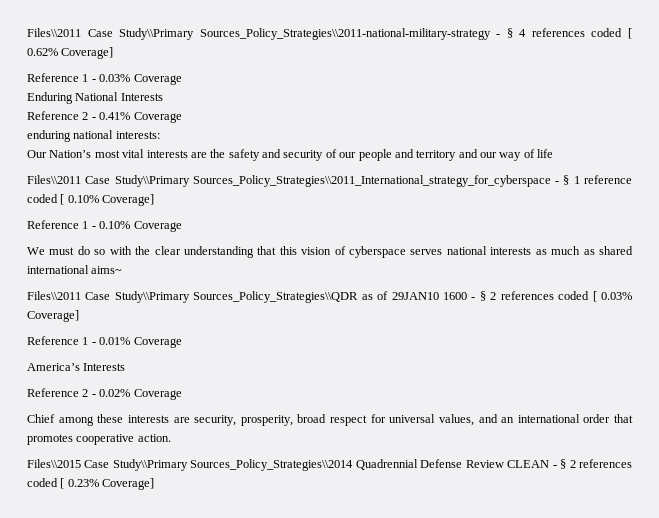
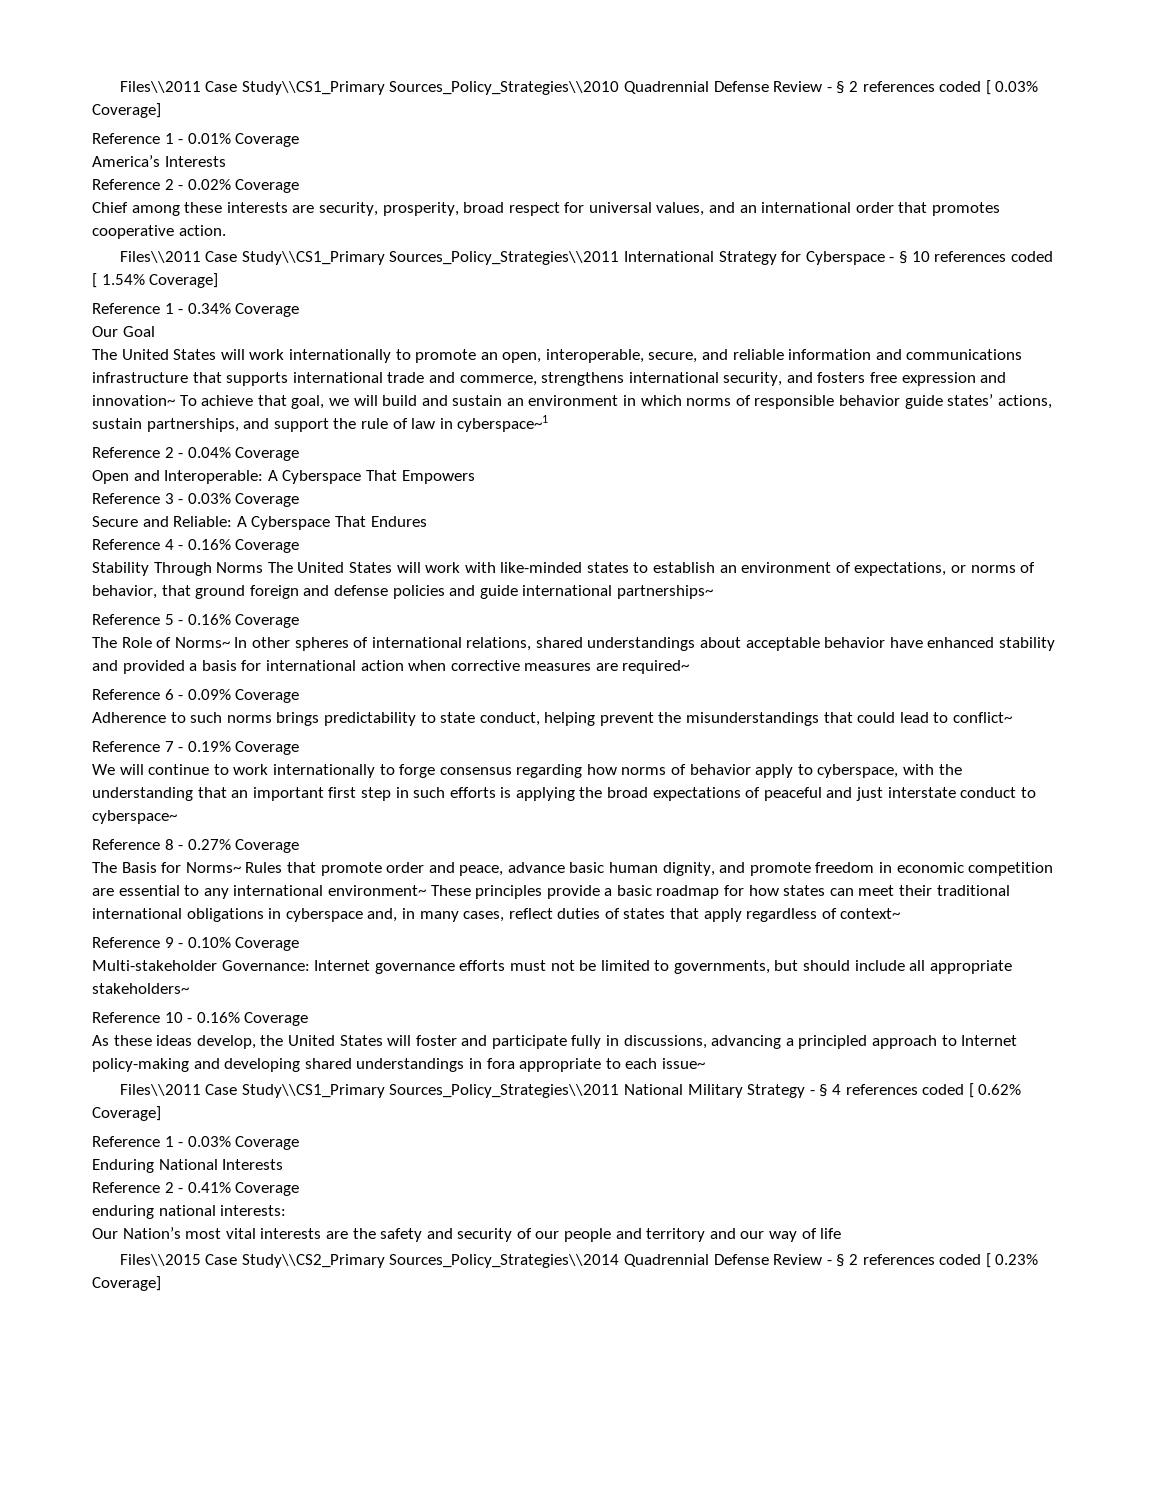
[27,28,491,40] Files\\2011 Case Study\\Primary Sources_Policy_Strategies\\2011-national-military-strategy -> [119,80,1039,95] [92,103,161,118] [92,133,300,147] [92,155,226,167] [92,179,300,193] [92,202,1001,216] [92,225,226,239] [119,251,1053,265] [92,273,219,288] [92,303,300,317] [92,326,155,337] [92,349,1023,363] [92,372,1007,386] [92,394,1052,409] [92,415,549,432] [92,447,300,461] [92,470,475,484] [92,493,300,507] [92,516,427,530] [92,539,300,553] [92,562,1036,576] [92,585,713,599] [92,614,300,628] [92,637,1056,651] [92,660,690,674] [92,689,300,703] [92,712,1013,726] [92,741,300,755] [92,764,962,778] [92,787,1036,801] [92,810,177,824] [92,839,300,853] [92,862,1054,876] [92,885,1010,899] [92,908,901,922] [92,937,300,951] [92,960,1012,974] [92,983,189,994] [92,1012,309,1026] [92,1035,1018,1049] [92,1058,705,1072] [119,1084,806,1098] Files\\2011 Case Study\\CS1_Primary Sources_Policy_Strategies\\2010 Quadrennial Defense Review - § 2 references coded [ 0.03% Coverage] // Reference 1 - 0.01% Coverage // America’s Interests // Reference 2 - 0.02% Coverage // Chief among these interests are security, prosperity, broad respect for universal values, and an international order that promotes cooperative action. // Files\\2011 Case Study\\CS1_Primary Sources_Policy_Strategies\\2011 International Strategy for Cyberspace - § 10 references coded [ 1.54% Coverage] // Reference 1 - 0.34% Coverage // Our Goal // The United States will work internationally to promote an open, interoperable, secure, and reliable information and communications infrastructure that supports international trade and commerce, strengthens international security, and fosters free expression and innovation~ To achieve that goal, we will build and sustain an environment in which norms of responsible behavior guide states’ actions, sustain partnerships, and support the rule of law in cyberspace~1 // Reference 2 - 0.04% Coverage // Open and Interoperable: A Cyberspace That Empowers // Reference 3 - 0.03% Coverage // Secure and Reliable: A Cyberspace That Endures // Reference 4 - 0.16% Coverage // Stability Through Norms The United States will work with like-minded states to establish an environment of expectations, or norms of behavior, that ground foreign and defense policies and guide international partnerships~ // Reference 5 - 0.16% Coverage // The Role of Norms~ In other spheres of international relations, shared understandings about acceptable behavior have enhanced stability and provided a basis for international action when corrective measures are required~ // Reference 6 - 0.09% Coverage // Adherence to such norms brings predictability to state conduct, helping prevent the misunderstandings that could lead to conflict~ // Reference 7 - 0.19% Coverage // We will continue to work internationally to forge consensus regarding how norms of behavior apply to cyberspace, with the understanding that an important first step in such efforts is applying the broad expectations of peaceful and just interstate conduct to cyberspace~ // Reference 8 - 0.27% Coverage // The Basis for Norms~ Rules that promote order and peace, advance basic human dignity, and promote freedom in economic competition are essential to any international environment~ These principles provide a basic roadmap for how states can meet their traditional international obligations in cyberspace and, in many cases, reflect duties of states that apply regardless of context~ // Reference 9 - 0.10% Coverage // Multi-stakeholder Governance: Internet governance efforts must not be limited to governments, but should include all appropriate stakeholders~ // Reference 10 - 0.16% Coverage // As these ideas develop, the United States will foster and participate fully in discussions, advancing a principled approach to Internet policy-making and developing shared understandings in fora appropriate to each issue~ // Files\\2011 Case Study\\CS1_Primary Sources_Policy_Strategies\\2011 National Military Strategy
[27,175,633,187] [27,194,155,206] [27,220,182,232] [27,246,634,258] [27,265,123,274] [27,291,633,303] [27,310,79,322] [27,336,182,348] [27,363,126,371] [27,388,182,400] [27,414,633,426] [27,434,171,445] // Files\\2011 Case Study\\Primary Sources_Policy_Strategies\\2011_International_strategy_for_cyberspace - § 1 reference coded [ 0.10% Coverage] // Reference 1 - 0.10% Coverage // We must do so with the clear understanding that this vision of cyberspace serves national interests as much as shared international aims~ // Files\\2011 Case Study\\Primary Sources_Policy_Strategies\\QDR as of 29JAN10 1600 - § 2 references coded [ 0.03% Coverage] // Reference 1 - 0.01% Coverage // America’s Interests // Reference 2 - 0.02% Coverage // Chief among these interests are security, prosperity, broad respect for universal values, and an international order that promotes cooperative action. -> (842, 1233) none
[112,459,188,471] Study\\Primary -> [241,1254,385,1268] Study\\CS2_Primary
[507,460,550,468] CLEAN -> (823, 1259) none

